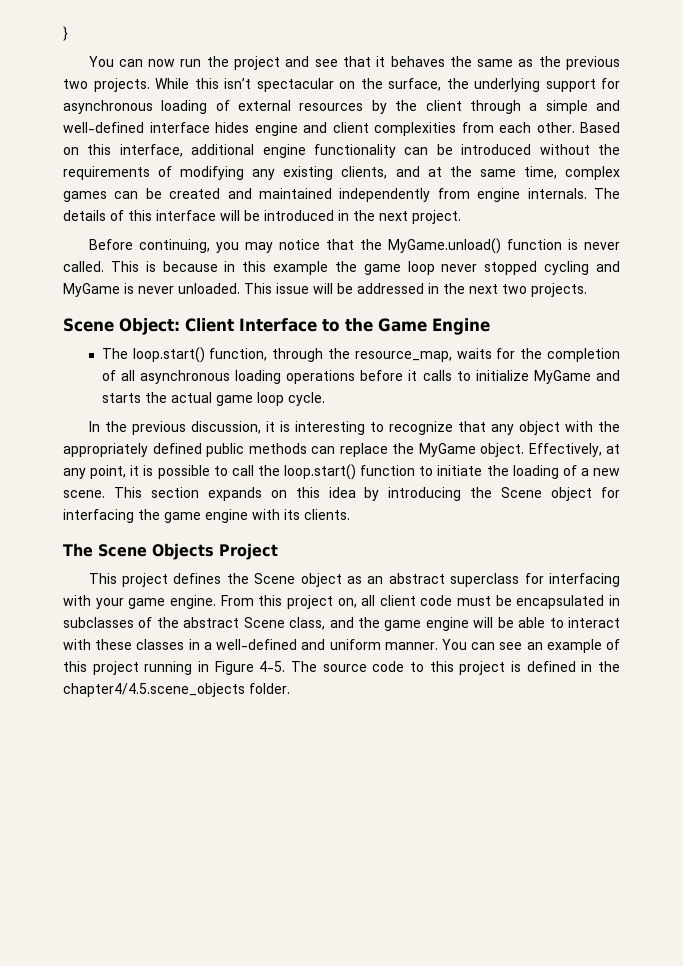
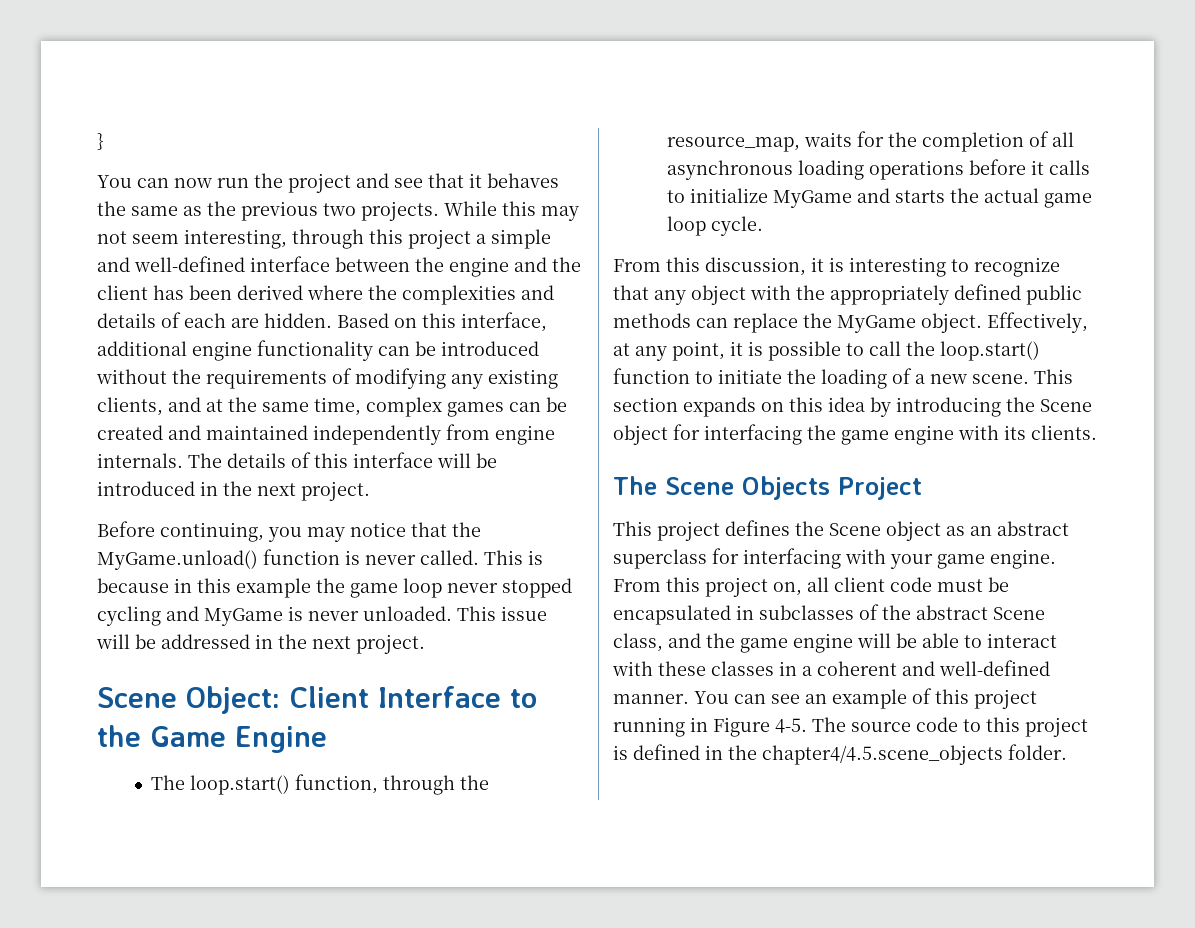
[224,78,620,92] [63,100,521,114] isn’t spectacular on the surface, the underlying support for asynchronous loading of external resources by the client through -> [541,206,579,221] [97,229,471,249] may not seem interesting, through this project
[215,122,575,136] hides engine and client complexities from each other. -> [335,257,581,277] [97,285,554,305] [97,312,332,328] between the engine and the client has been derived where the complexities and details of each are hidden.
[502,283,587,297] two projects. -> [356,634,425,654] project.
[88,421,186,435] In the previous -> [613,257,700,272] From this
[216,639,381,650] well-defined and uniform -> [817,660,1050,676] coherent and well-defined

